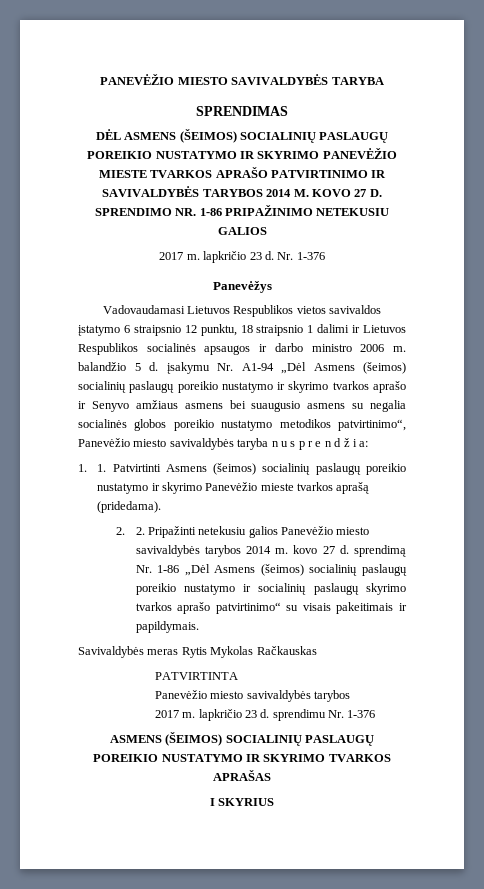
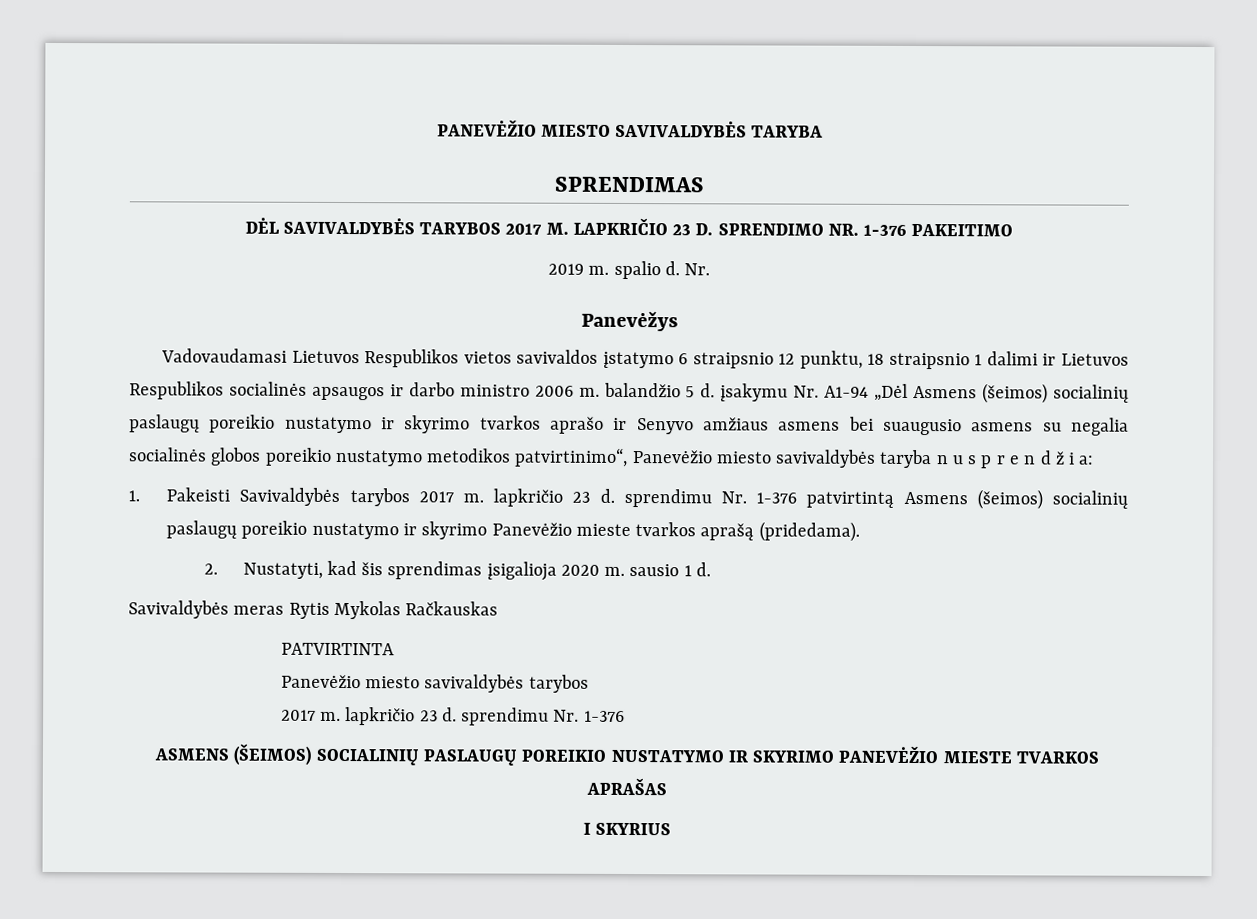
[124,129,389,143] [87,148,397,159] [98,167,387,178] [102,186,382,197] [94,205,390,216] [217,227,267,235] [159,251,262,263] ASMENS (ŠEIMOS) SOCIALINIŲ PASLAUGŲ POREIKIO NUSTATYMO IR SKYRIMO PANEVĖŽIO MIESTE TVARKOS APRAŠO PATVIRTINIMO IR SAVIVALDYBĖS TARYBOS 2014 M. KOVO 27 D. SPRENDIMO NR. 1-86 PRIPAŽINIMO NETEKUSIU GALIOS // 2017 m. lapkričio 23 -> [282,217,1014,237] [547,260,661,280] SAVIVALDYBĖS TARYBOS 2017 M. LAPKRIČIO 23 D. SPRENDIMO NR. 1-376 PAKEITIMO // 2019 m. spalio
[296,252,325,260] 1-376 -> (711, 269) none
[97,464,161,472] 1. Patvirtinti -> [166,487,895,508] Pakeisti Savivaldybės tarybos 2017 m. lapkričio 23 d. sprendimu Nr. 1-376 patvirtintą
[135,526,370,538] [135,545,406,557] [135,564,407,576] [135,583,406,595] [135,602,407,614] [135,621,199,633] 2. Pripažinti netekusiu galios Panevėžio miesto savivaldybės tarybos 2014 m. kovo 27 d. sprendimą Nr. 1-86 „Dėl Asmens (šeimos) socialinių paslaugų poreikio nustatymo ir socialinių paslaugų skyrimo tvarkos aprašo patvirtinimo“ su visais pakeitimais ir papildymais. -> [242,560,711,581] Nustatyti, kad šis sprendimas įsigalioja 2020 m. sausio 1 d.
(326, 758) none -> [838,745,1012,764] PANEVĖŽIO MIESTE

